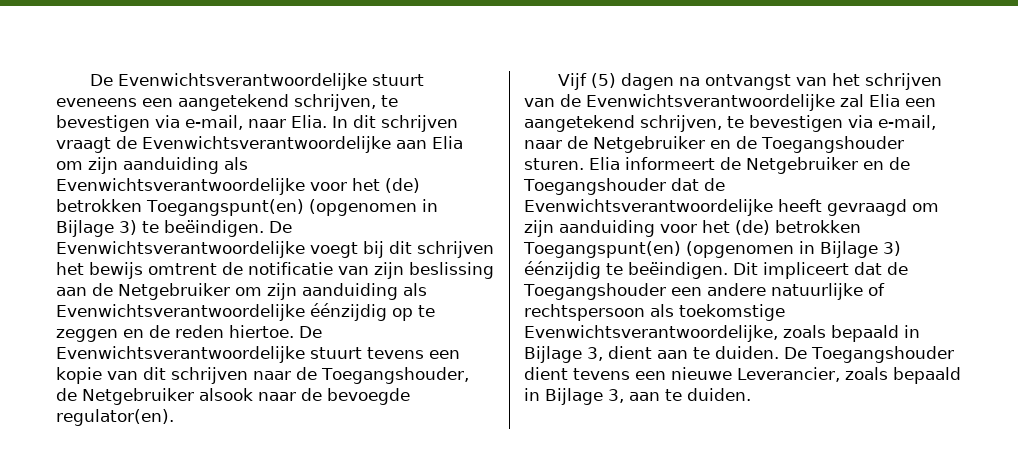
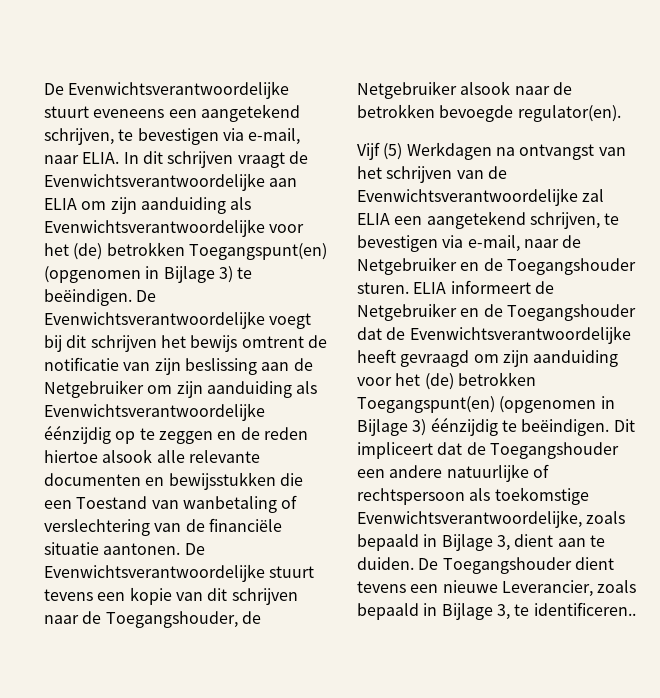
[291,115,327,128] Elia. -> [82,152,120,164] ELIA.
[432,136,463,149] Elia -> [44,198,77,210] ELIA
[229,325,294,338] hiertoe. -> [44,449,260,463] [44,472,303,490] [44,495,298,513] [44,518,282,536] [44,542,181,555] hiertoe alsook alle relevante documenten en bewijsstukken die een Toestand van wanbetaling of verslechtering van de financiële situatie aantonen.
(322, 394) none -> [357,104,435,118] betrokken
[621,73,675,90] dagen -> [406,142,492,160] Werkdagen
[869,94,900,107] Elia -> [357,213,390,225] ELIA
[589,157,620,170] Elia -> [413,282,447,294] ELIA
[629,388,751,401] aan te duiden. -> [514,602,636,616] te identificeren..

